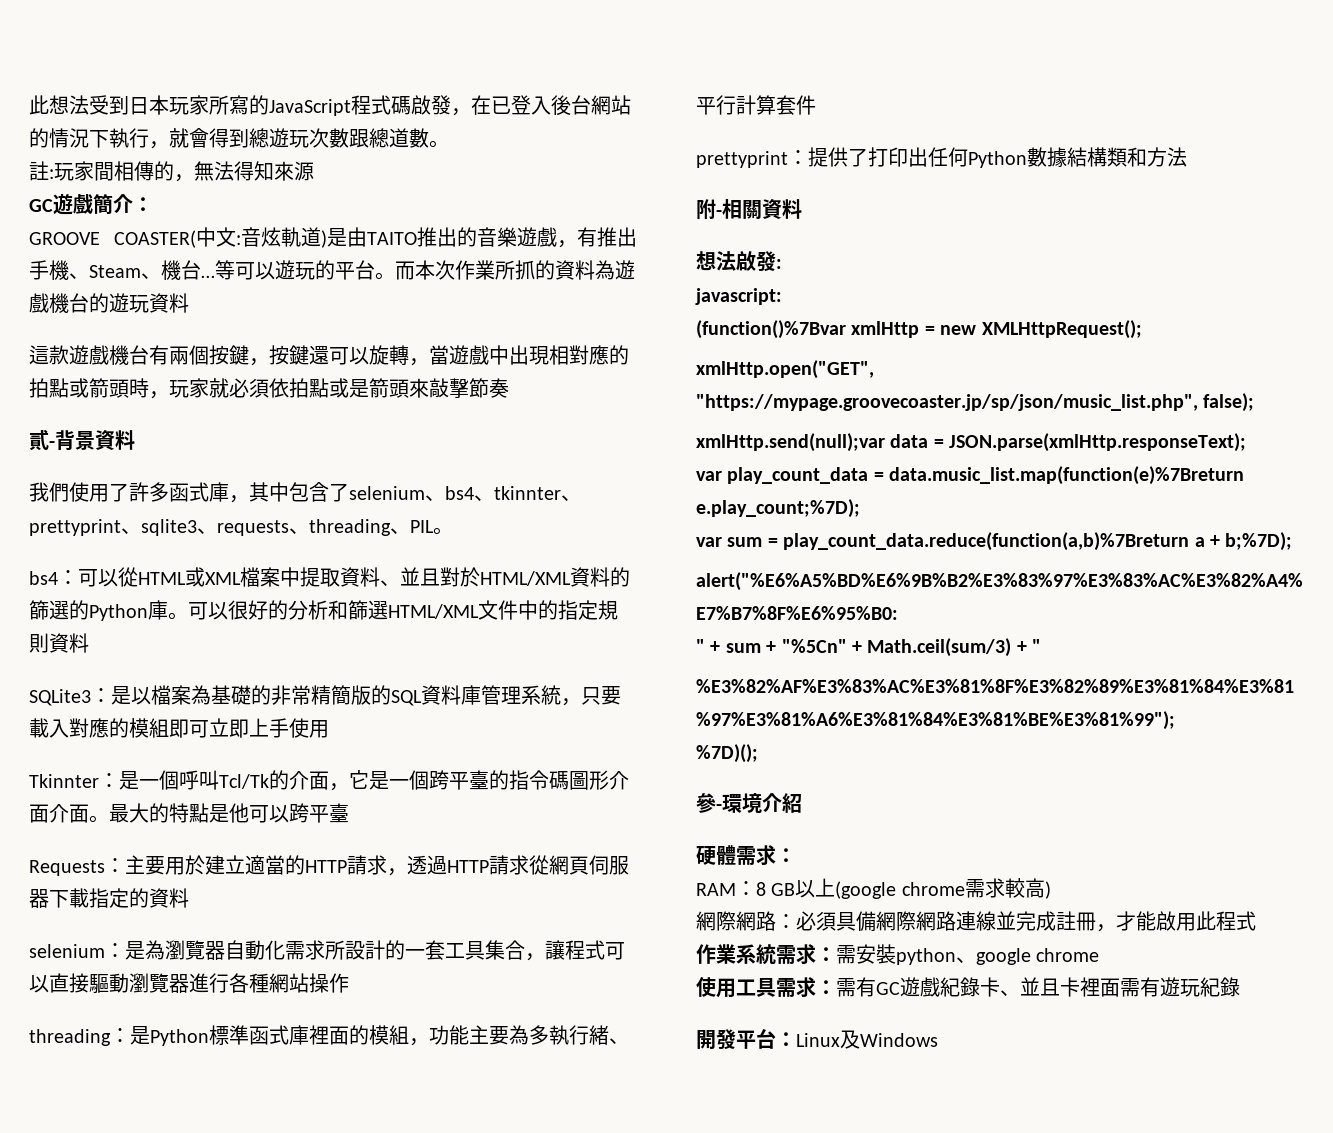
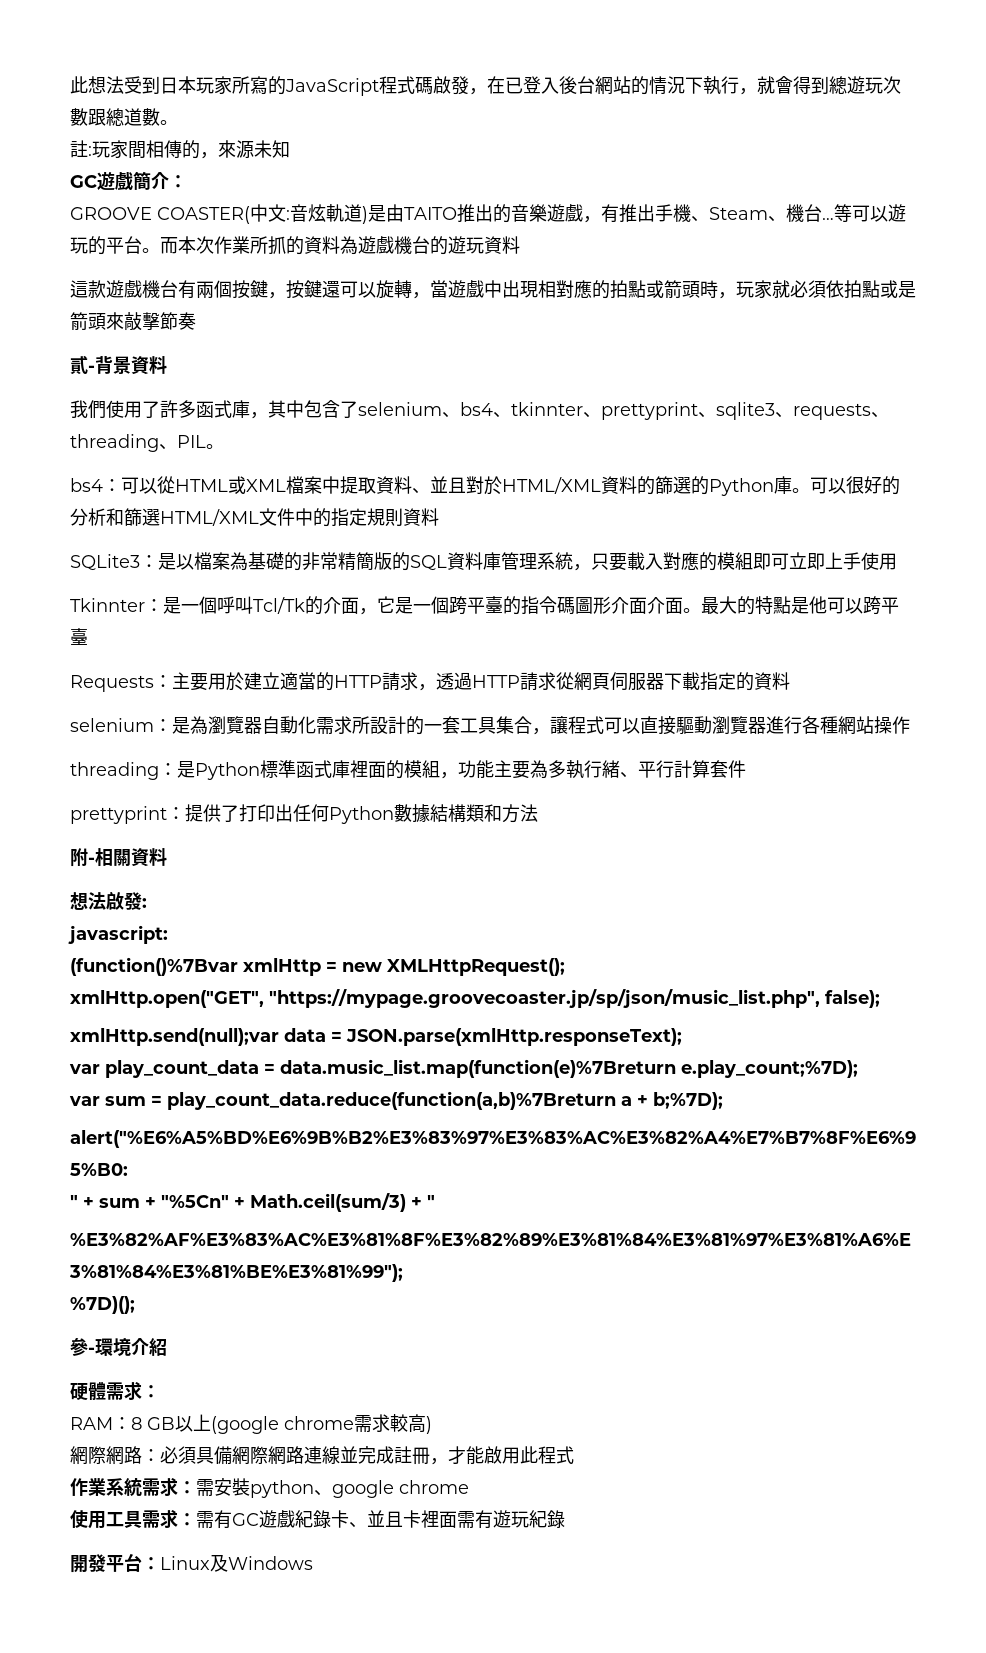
[194,161,274,181] 無法得知 -> (218, 155) none
(314, 171) none -> [254,140,290,158] 未知

